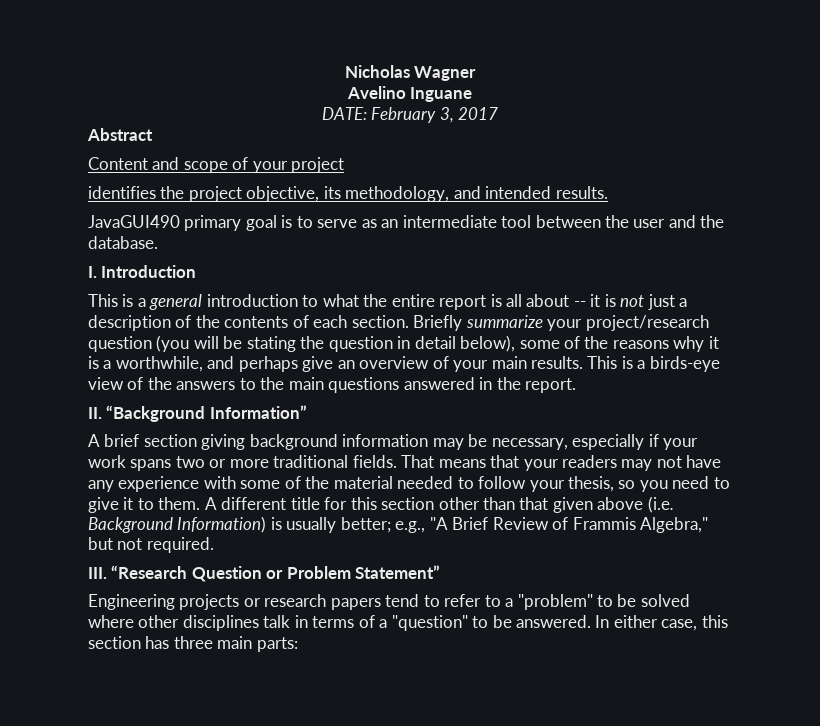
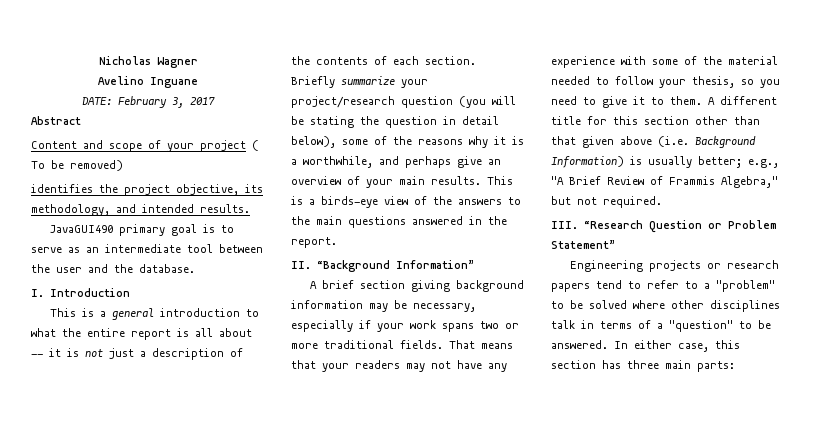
(345, 165) none -> [252,140,259,151] [31,160,123,171] ( To be removed)

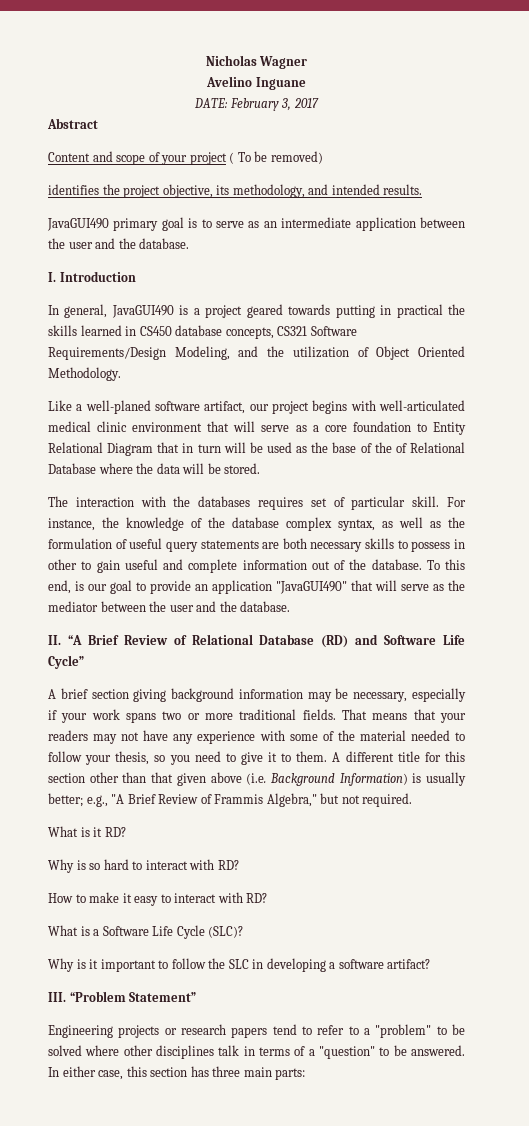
[187,244,213,253] tool -> [355,217,416,231] application
[50,308,260,320] [31,328,252,340] [31,348,243,360] [291,56,476,65] [291,76,428,88] [291,96,516,108] [291,116,499,128] [291,136,524,148] [291,156,501,168] [291,176,513,188] [291,196,521,208] [291,216,507,228] [291,237,337,248] [291,260,474,272] This is a general introduction to what the entire report is all about -- it is not just a description of the contents of each section. Briefly summarize your project/research question (you will be stating the question in detail below), some of the reasons why it is a worthwhile, and perhaps give an overview of your main results. This is a birds-eye view of the answers to the main questions answered in the report. // II. “Background Information” -> [48,304,465,318] [48,325,357,339] [48,346,466,360] [48,367,121,381] [48,400,465,414] [48,421,466,435] [48,442,466,456] [48,463,261,474] [48,496,467,510] [48,517,465,531] [48,538,465,552] [48,559,465,573] [48,580,465,594] [48,601,291,612] [48,634,465,648] [48,655,84,669] In general, JavaGUI490 is a project geared towards putting in practical the skills learned in CS450 database concepts, CS321 Software Requirements/Design Modeling, and the utilization of Object Oriented Methodology. // Like a well-planed software artifact, our project begins with well-articulated medical clinic environment that will serve as a core foundation to Entity Relational Diagram that in turn will be used as the base of the of Relational Database where the data will be stored. // The interaction with the databases requires set of particular skill. For instance, the knowledge of the database complex syntax, as well as the formulation of useful query statements are both necessary skills to possess in other to gain useful and complete information out of the database. To this end, is our goal to provide an application "JavaGUI490" that will serve as the mediator between the user and the database. // II. “A Brief Review of Relational Database (RD) and Software Life Cycle”
[551,220,776,233] III. “Research Question or Problem -> [48,826,126,837] [48,859,239,873] [48,892,268,906] [48,925,244,939] [48,958,431,972] [48,991,126,1002] What is it RD? // Why is so hard to interact with RD? // How to make it easy to interact with RD? // What is a Software Life Cycle (SLC)? // Why is it important to follow the SLC in developing a software artifact? // III. “Problem

